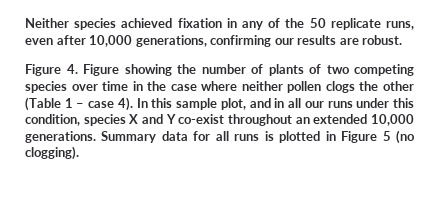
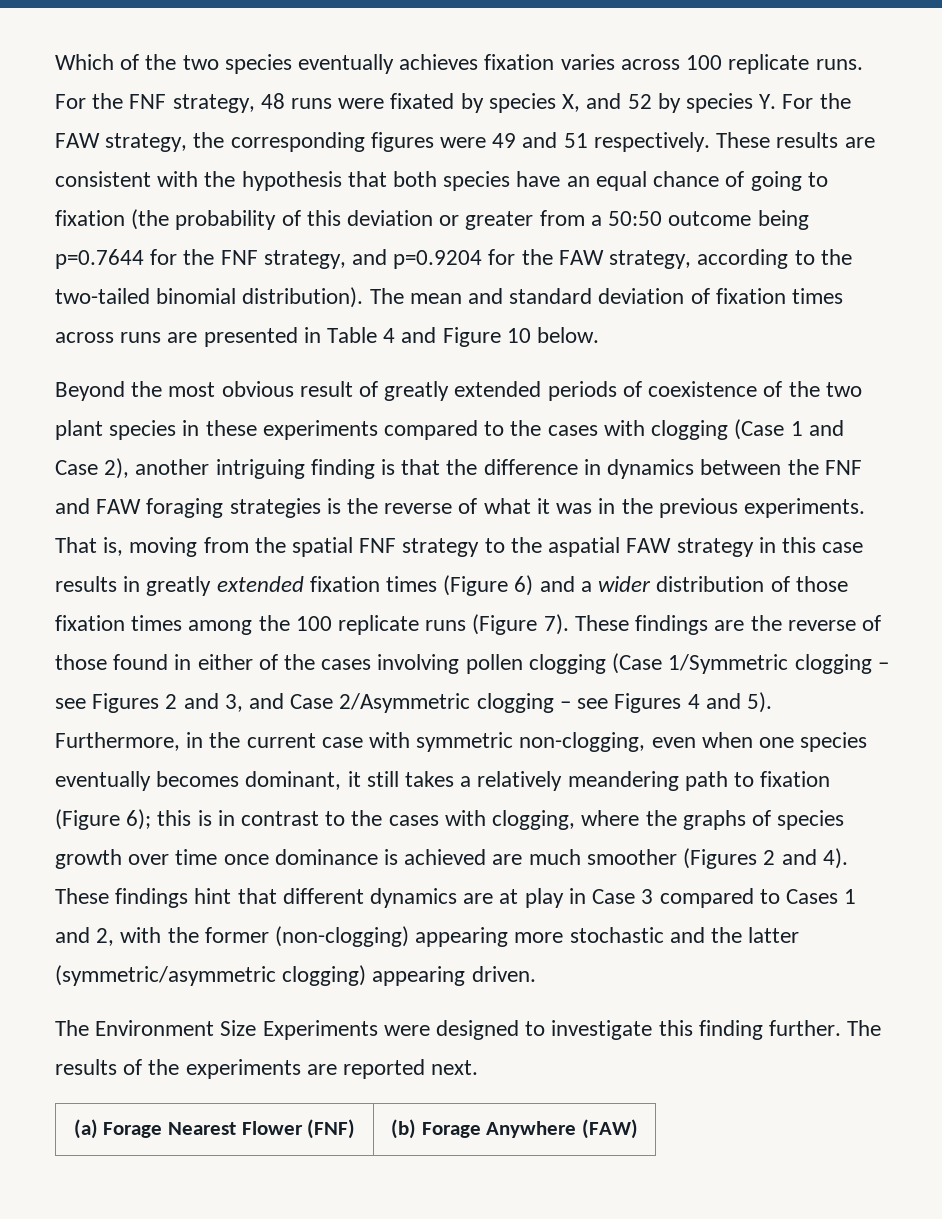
[25,18,414,30] [25,35,403,47] [25,64,414,76] [25,81,414,93] [25,97,414,111] [25,114,415,126] [25,130,415,144] [25,146,79,160] Neither species achieved fixation in any of the 50 replicate runs, even after 10,000 generations, confirming our results are robust. // Figure 4. Figure showing the number of plants of two competing species over time in the case where neither pollen clogs the other (Table 1 – case 4). In this sample plot, and in all our runs under this condition, species X and Y co-exist throughout an extended 10,000 generations. Summary data for all runs is plotted in Figure 5 (no clogging). -> [55,54,863,74] [55,93,851,113] [55,132,875,152] [55,171,828,191] [55,209,809,230] [55,249,852,269] [55,287,844,308] [55,327,600,347] [55,381,862,401] [55,419,844,440] [55,458,862,479] [55,498,865,518] [55,537,864,557] [55,575,848,596] [55,614,881,635] [55,653,889,674] [55,692,772,713] [55,732,868,752] [55,771,831,791] [55,809,845,830] [55,848,848,869] [55,888,857,908] [55,926,800,947] [55,965,536,986] [55,1020,882,1040] [55,1059,479,1079] [73,1119,356,1139] [391,1119,638,1139] Which of the two species eventually achieves fixation varies across 100 replicate runs. For the FNF strategy, 48 runs were fixated by species X, and 52 by species Y. For the FAW strategy, the corresponding figures were 49 and 51 respectively. These results are consistent with the hypothesis that both species have an equal chance of going to fixation (the probability of this deviation or greater from a 50:50 outcome being p=0.7644 for the FNF strategy, and p=0.9204 for the FAW strategy, according to the two-tailed binomial distribution). The mean and standard deviation of fixation times across runs are presented in Table 4 and Figure 10 below. // Beyond the most obvious result of greatly extended periods of coexistence of the two plant species in these experiments compared to the cases with clogging (Case 1 and Case 2), another intriguing finding is that the difference in dynamics between the FNF and FAW foraging strategies is the reverse of what it was in the previous experiments. That is, moving from the spatial FNF strategy to the aspatial FAW strategy in this case results in greatly extended fixation times (Figure 6) and a wider distribution of those fixation times among the 100 replicate runs (Figure 7). These findings are the reverse of those found in either of the cases involving pollen clogging (Case 1/Symmetric clogging – see Figures 2 and 3, and Case 2/Asymmetric clogging – see Figures 4 and 5). Furthermore, in the current case with symmetric non-clogging, even when one species eventually becomes dominant, it still takes a relatively meandering path to fixation (Figure 6); this is in contrast to the cases with clogging, where the graphs of species growth over time once dominance is achieved are much smoother (Figures 2 and 4). These findings hint that different dynamics are at play in Case 3 compared to Cases 1 and 2, with the former (non-clogging) appearing more stochastic and the latter (symmetric/asymmetric clogging) appearing driven. // The Environment Size Experiments were designed to investigate this finding further. The results of the experiments are reported next. // (a) Forage Nearest Flower (FNF) | (b) Forage Anywhere (FAW)

